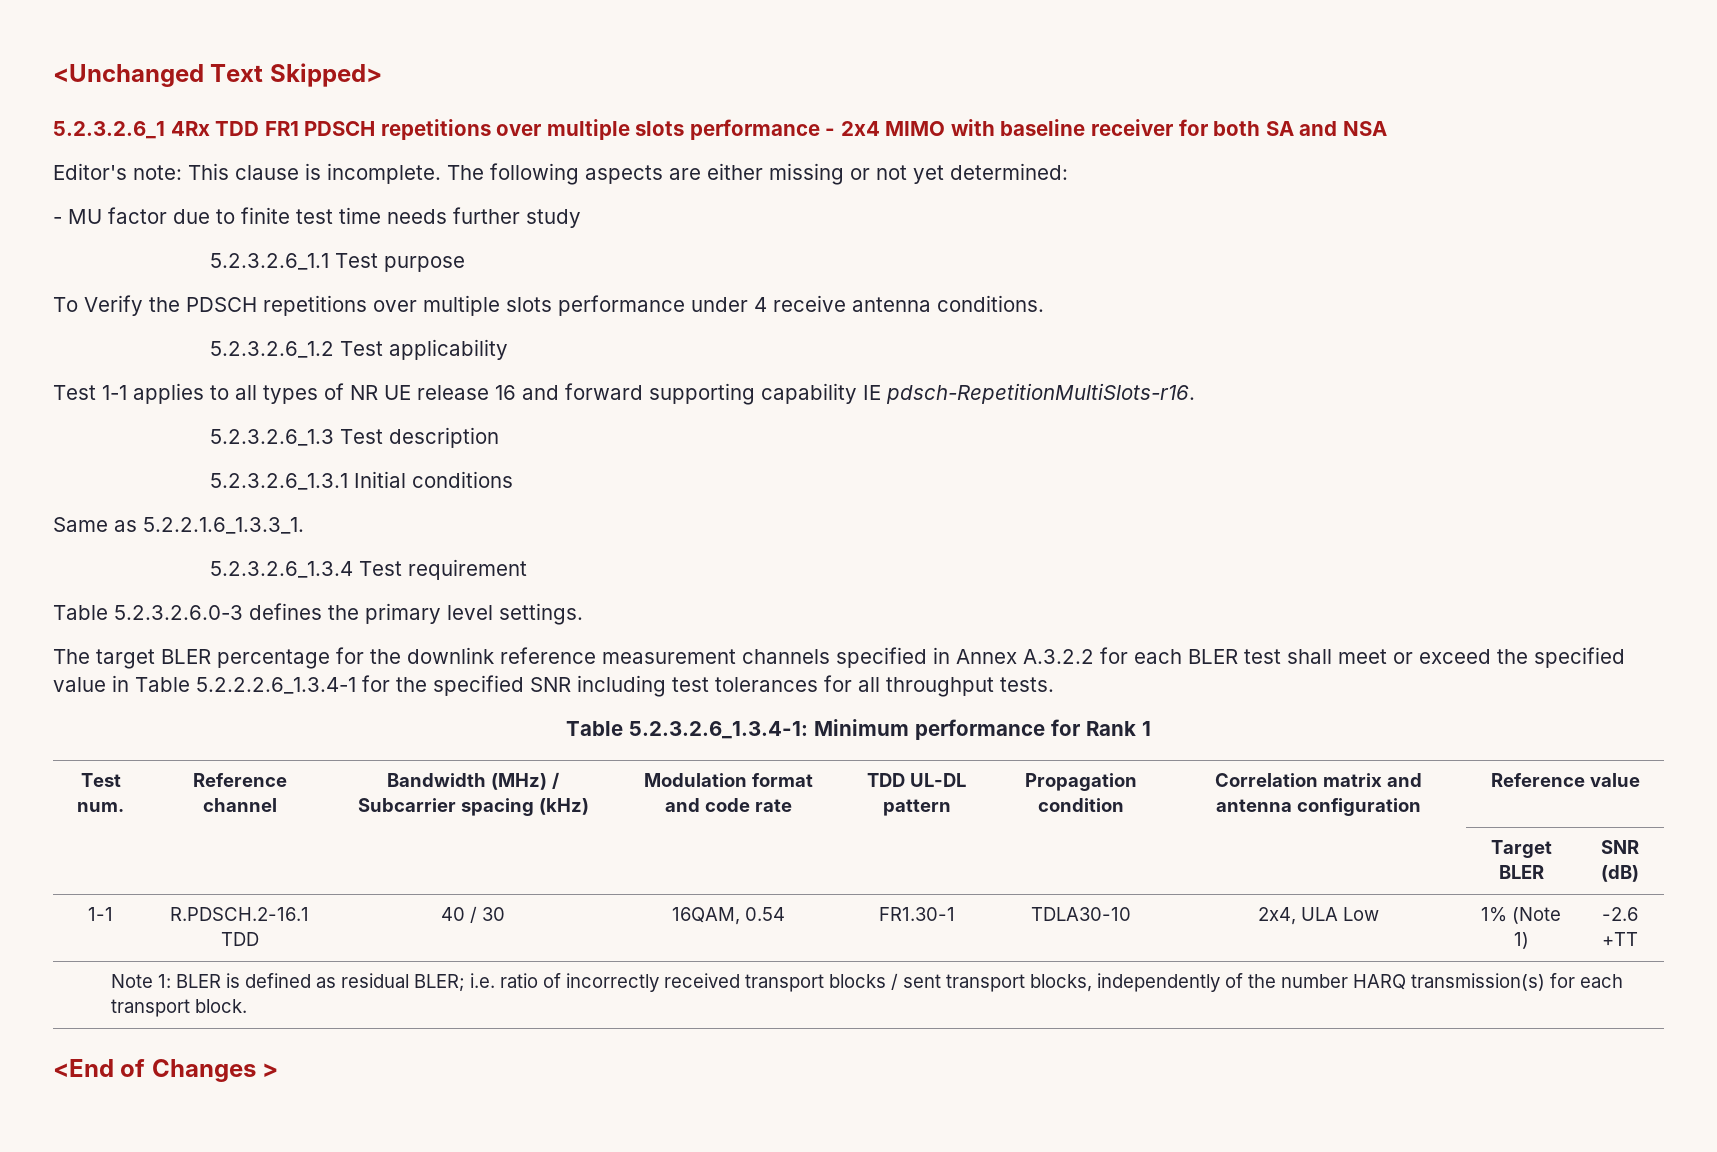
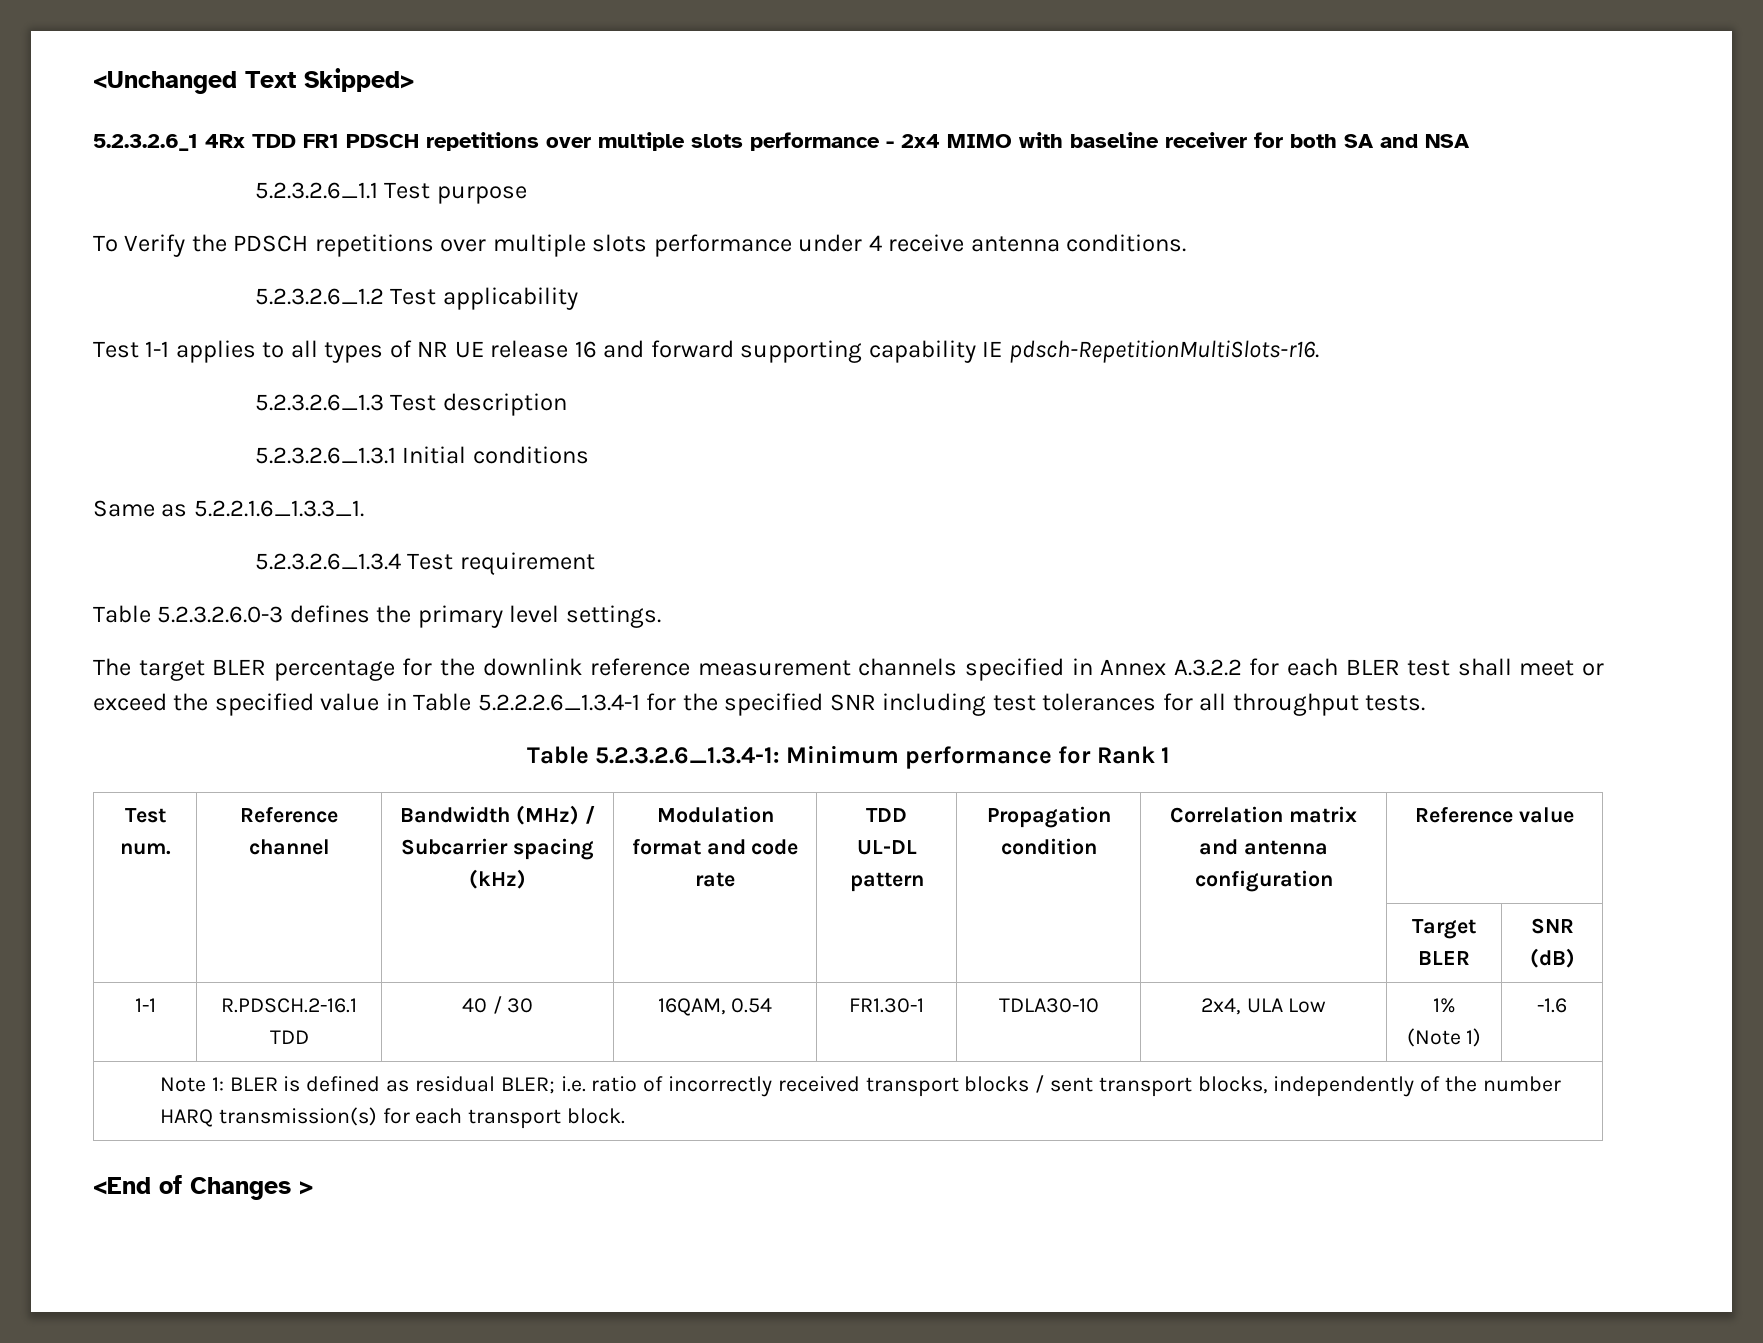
[53,163,1068,185] [53,207,581,228] // Editor's note: This clause is incomplete. The following aspects are either missing or not yet determined: // - MU factor due to finite test time needs further study -> (1470, 141) none
[1601,907,1638,921] [1601,932,1638,946] -2.6 +TT -> [1537,998,1567,1013] -1.6

